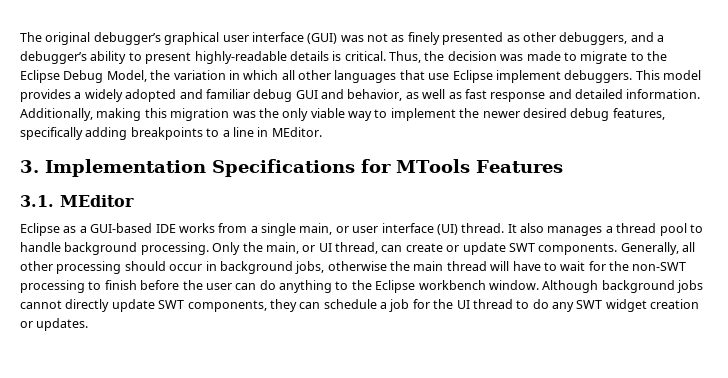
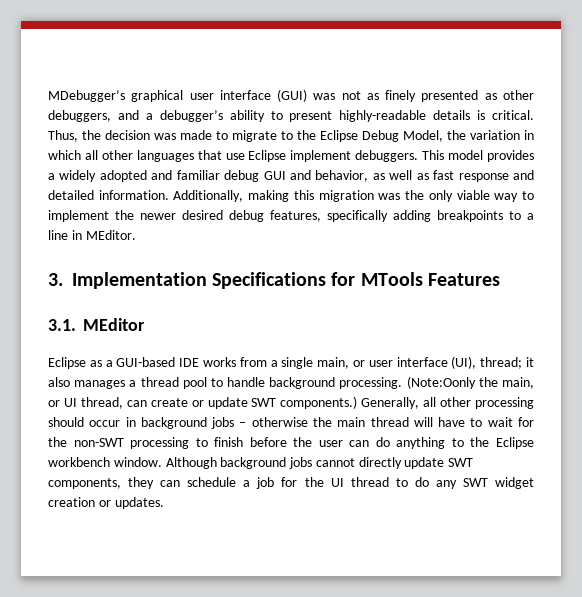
[20,32,161,45] The original debugger’s -> [48,90,125,102] MDebugger’s
[436,223,517,235] (UI) thread. It -> [451,356,535,369] (UI), thread; it
[212,242,241,255] Only -> [406,376,476,389] (Note:Oonly
[538,243,618,255] components. -> [280,396,358,409] components.)
[295,261,325,274] jobs, -> [211,417,247,429] jobs –

